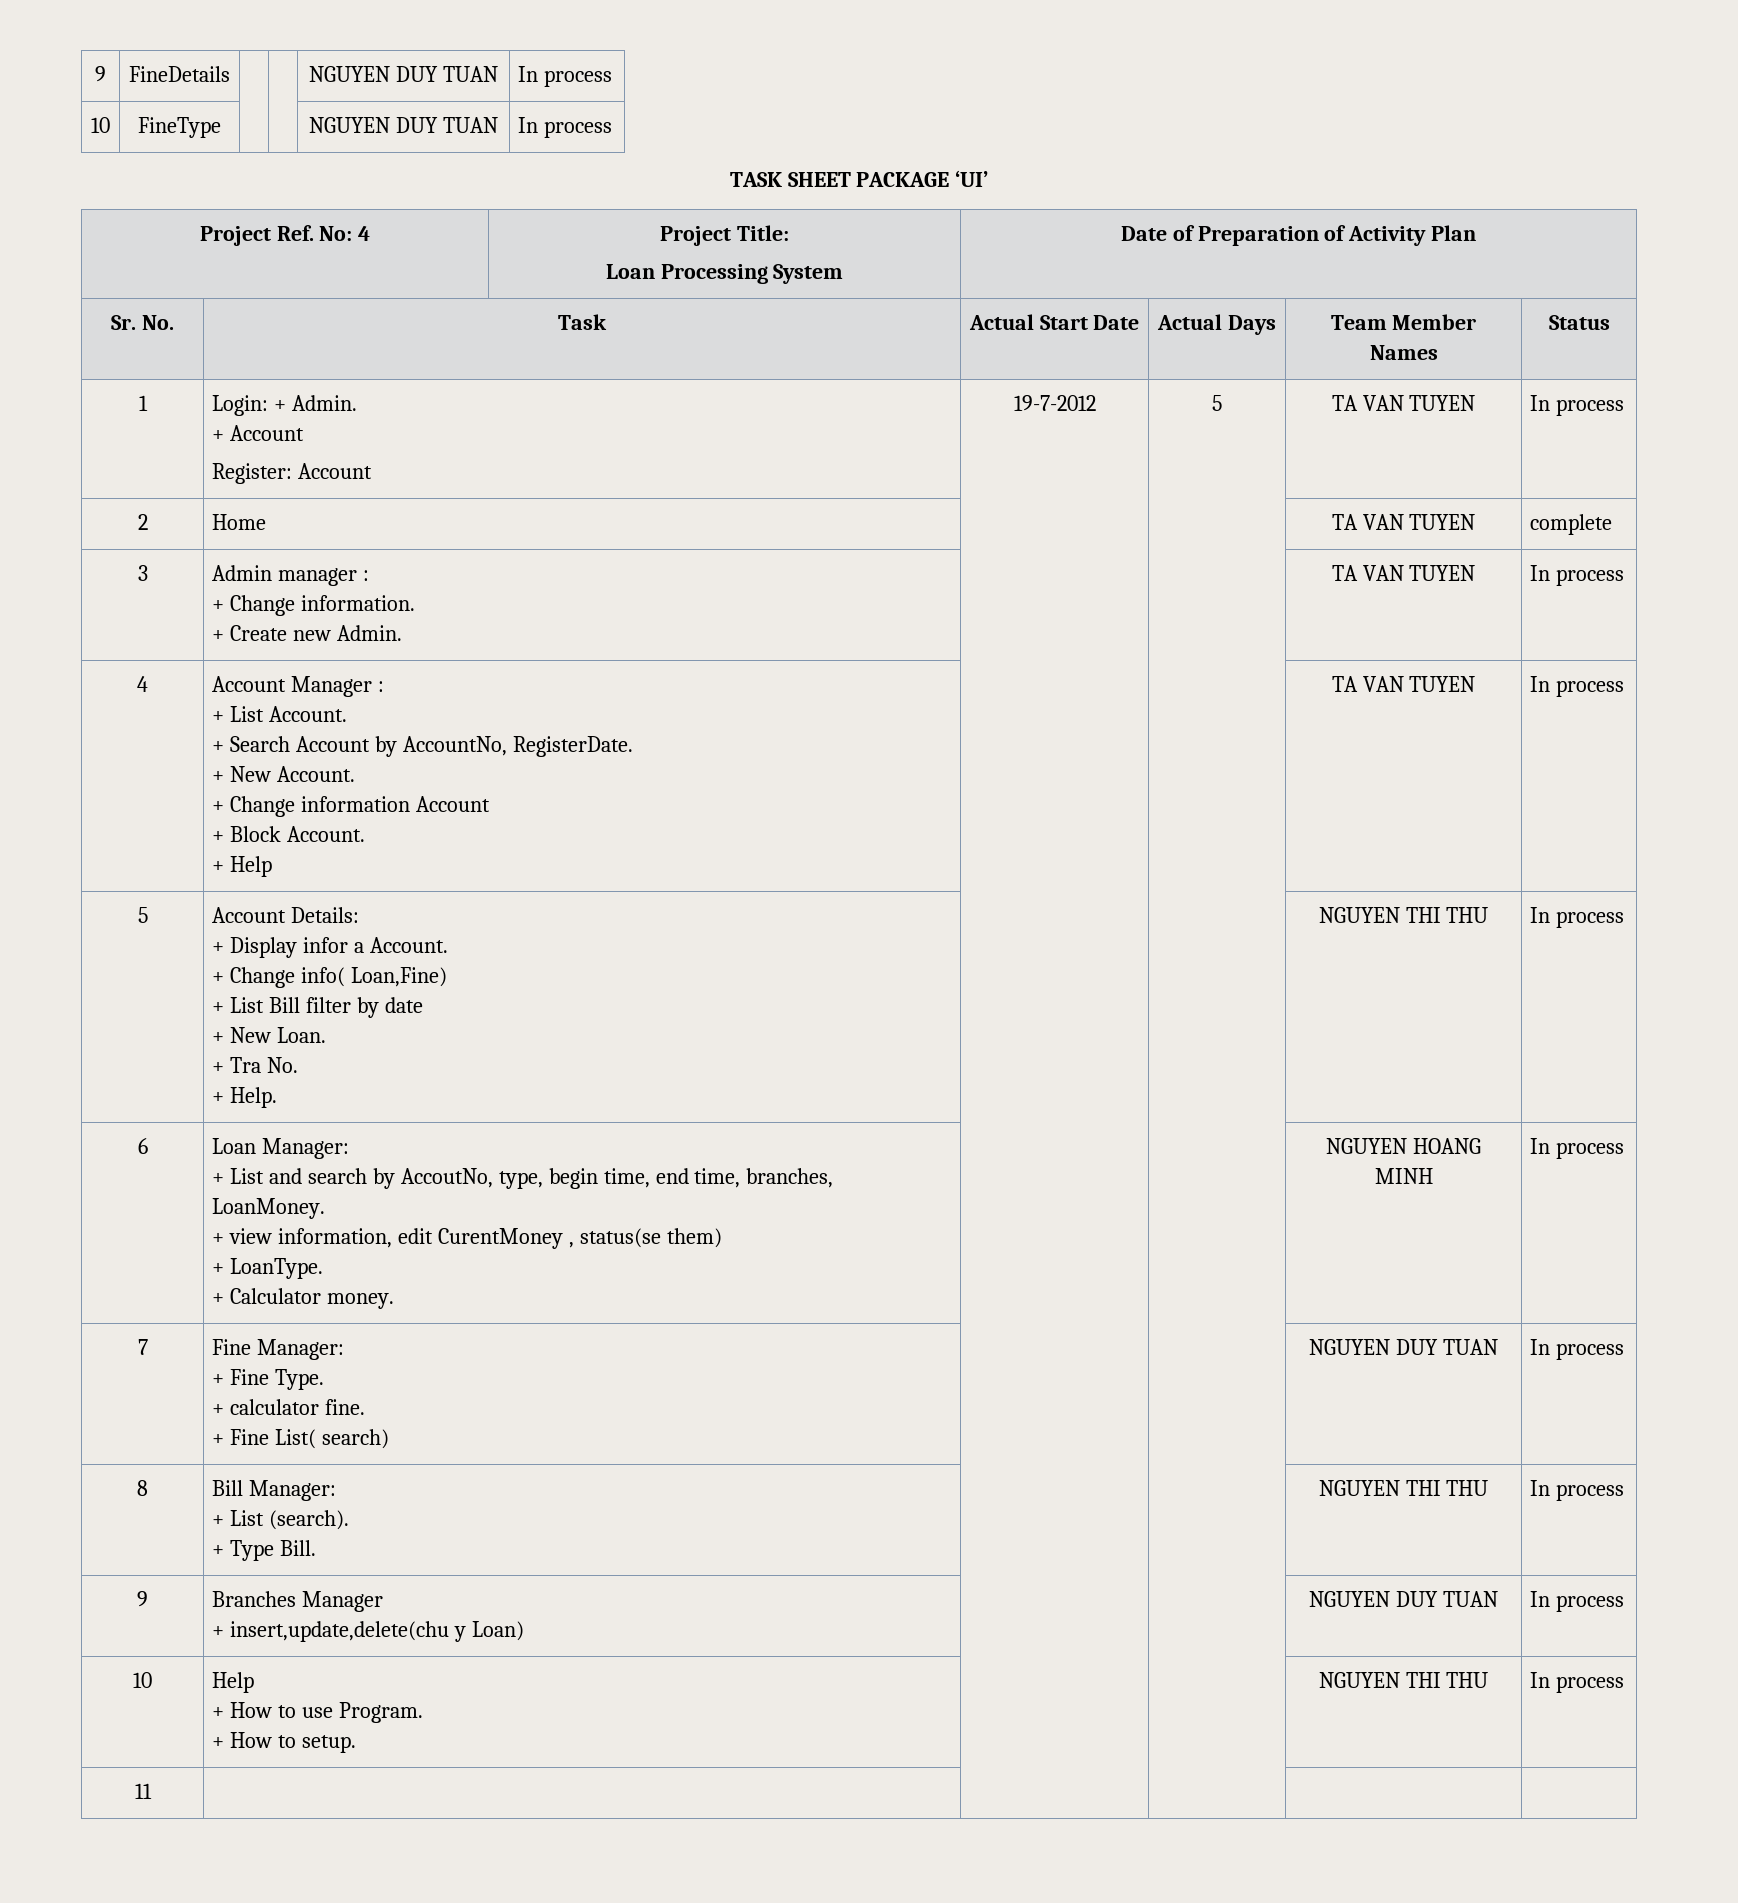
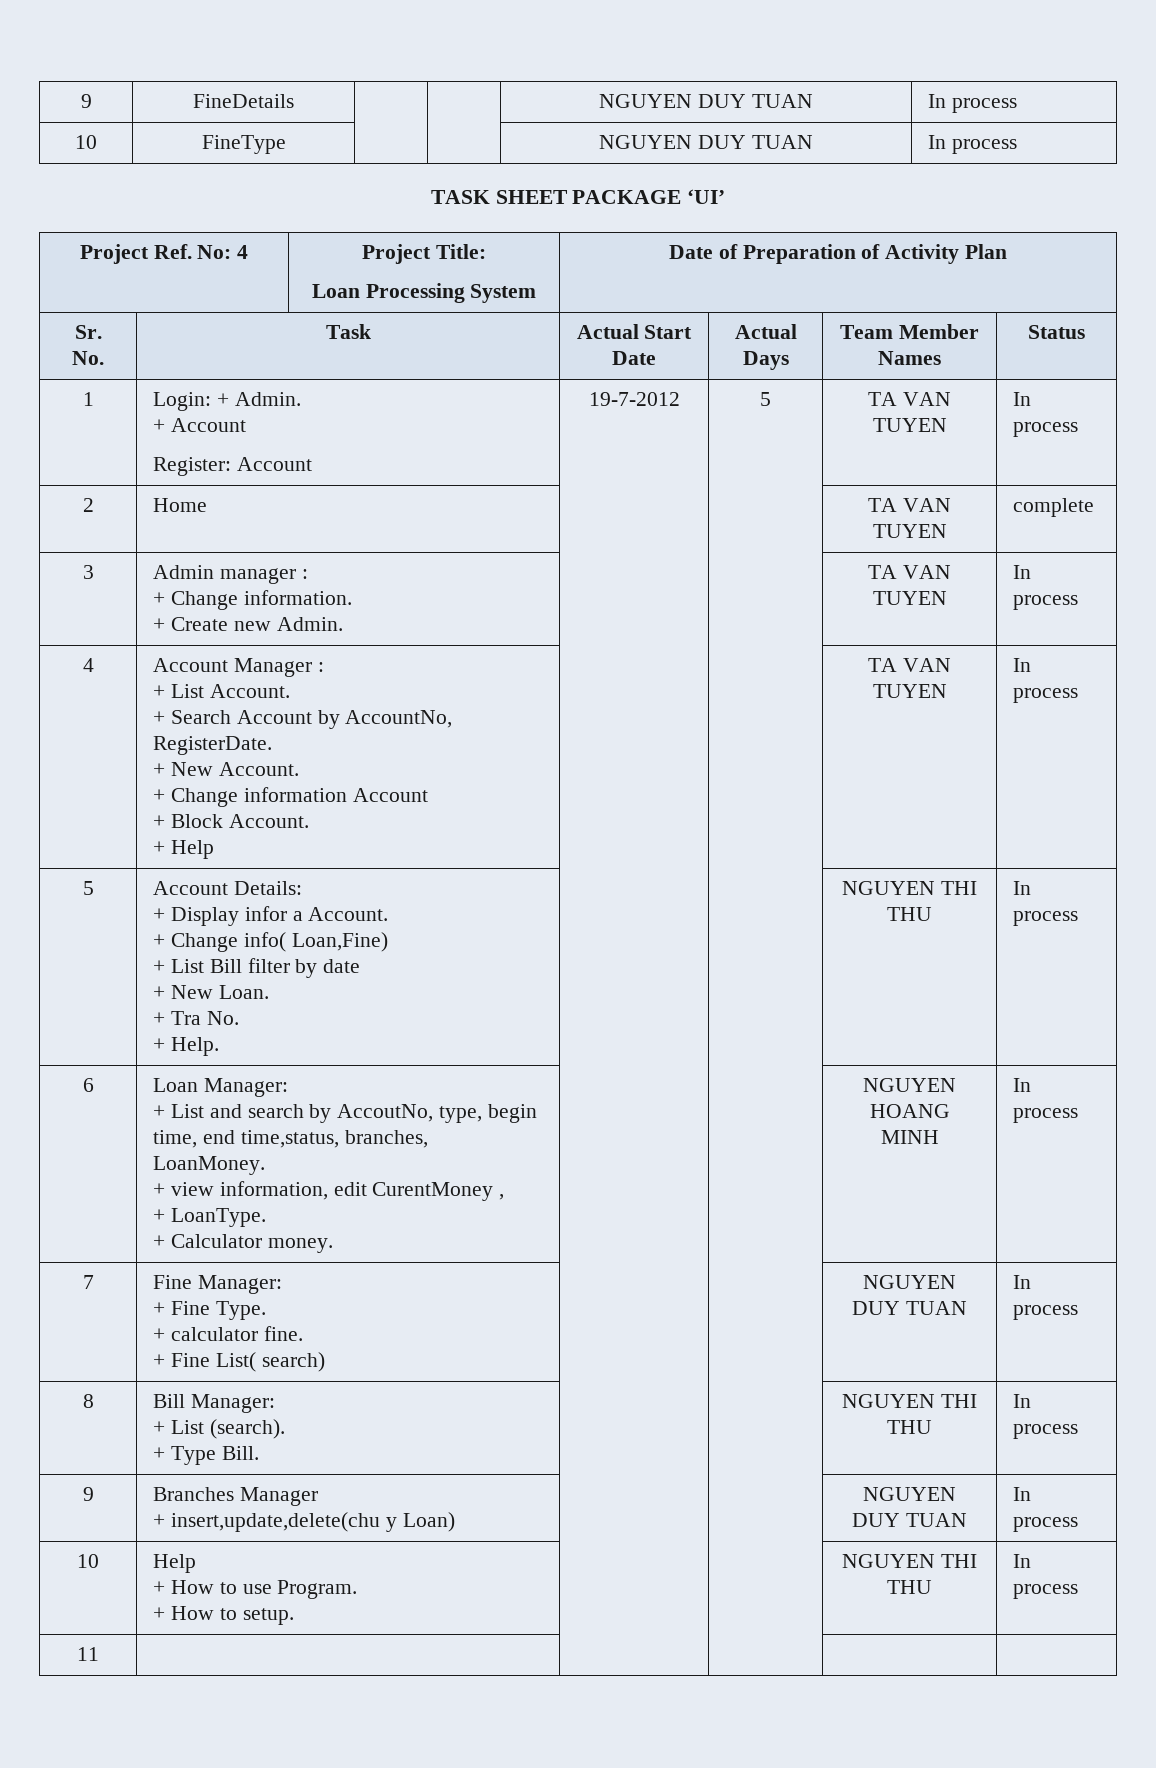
[694,1168,741,1188] time, -> [240,1130,339,1148] time,status,
[579,1228,722,1248] status(se them) -> (505, 1197) none

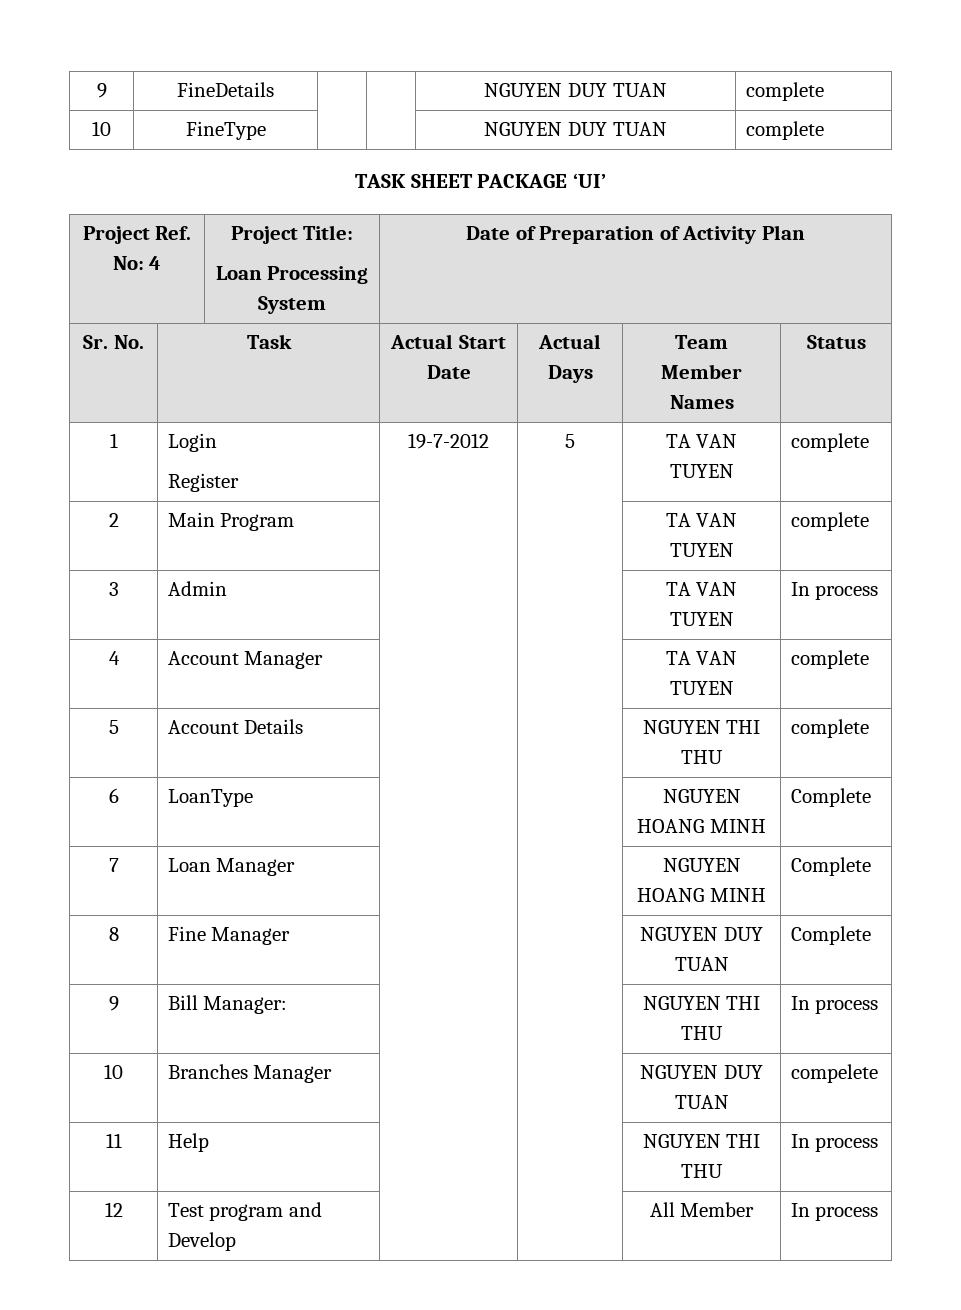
[928,94,1017,113] In process -> [745,82,824,101] complete
[928,135,1017,154] In process -> [745,121,824,140] complete
[153,392,301,411] [153,418,246,432] [153,457,312,476] Login: + Admin. // + Account // Register: Account -> [167,433,217,452] [167,473,239,492] Login // Register
[1013,392,1032,406] [1013,422,1079,437] In process -> [790,433,869,452] complete
[153,498,208,512] Home -> [167,512,295,531] Main Program
[219,568,308,584] [153,590,352,610] [153,617,343,631] manager : // + Change information. // + Create new Admin. -> (227, 588) none
[317,662,324,672] [153,684,290,698] [153,710,453,729] [153,736,273,755] [153,762,299,776] [153,787,428,807] [153,814,309,828] [153,840,214,859] [868,658,951,672] [872,684,947,698] [1013,658,1032,672] [1013,688,1079,703] : // + List Account. // + Search Account by AccountNo, RegisterDate. // + New Account. // + Change information Account // + Block Account. // + Help | | | TA VAN TUYEN | In process -> [665,651,738,665] [669,681,734,695] [790,650,869,669] | | | TA VAN TUYEN | complete
[233,881,302,895] [153,906,389,926] [153,932,388,952] [153,958,361,978] [153,985,269,999] [153,1011,239,1025] [153,1037,219,1056] [842,881,977,895] [887,907,932,921] [1013,881,1032,895] [1013,911,1079,926] [82,1078,94,1092] [153,1078,288,1097] [153,1104,537,1123] [153,1130,428,1148] [153,1156,266,1175] [153,1181,505,1201] [153,1208,266,1227] [153,1234,333,1253] [863,1078,956,1092] [869,1104,950,1118] [880,1130,939,1144] [1013,1078,1032,1092] [1013,1108,1079,1123] [82,1275,94,1289] [153,1275,282,1294] [153,1301,266,1320] [153,1326,303,1341] [153,1352,325,1372] [863,1275,956,1289] [852,1301,967,1315] [1013,1275,1032,1289] [1013,1305,1079,1320] [82,1394,94,1408] [153,1394,275,1413] [153,1419,285,1439] [153,1446,259,1465] [842,1394,977,1408] [887,1420,932,1434] [1013,1394,1032,1408] [1013,1424,1079,1439] [82,1487,94,1501] [153,1487,318,1506] [153,1512,455,1532] [863,1487,956,1501] [852,1513,967,1527] [1013,1487,1032,1501] [1013,1517,1079,1532] [77,1554,99,1568] [153,1554,197,1573] [153,1580,358,1599] [153,1606,294,1625] [842,1554,977,1568] [887,1580,932,1594] [1013,1554,1032,1568] [1013,1584,1079,1599] [77,1647,99,1661] Details: // + Display infor a Account. // + Change info( Loan,Fine) // + List Bill filter by date // + New Loan. // + Tra No. // + Help. | | | NGUYEN THI THU | In process // 6 | Loan Manager: // + List and search by AccoutNo, type, begin time, end time,status, branches, LoanMoney. // + view information, edit CurentMoney , // + LoanType. // + Calculator money. | | | NGUYEN HOANG MINH | In process // 7 | Fine Manager: // + Fine Type. // + calculator fine. // + Fine List( search) | | | NGUYEN DUY TUAN | In process // 8 | Bill Manager: // + List (search). // + Type Bill. | | | NGUYEN THI THU | In process // 9 | Branches Manager // + insert,update,delete(chu y Loan) | | | NGUYEN DUY TUAN | In process // 10 | Help // + How to use Program. // + How to setup. | | | NGUYEN THI THU | In process // 11 | | | | | -> [244,719,304,734] [642,720,761,734] [681,750,723,764] [790,719,869,738] [108,788,119,803] [167,789,253,807] [662,789,741,803] [637,819,766,833] [790,788,871,807] [108,858,119,872] [167,858,296,876] [662,858,741,872] [637,888,766,902] [790,857,871,876] [108,927,119,941] [167,926,291,945] [640,927,763,941] [674,957,729,971] [790,926,871,945] [108,996,119,1011] [167,995,288,1014] [642,996,761,1010] [681,1026,723,1040] [790,996,879,1014] [104,1064,123,1079] [167,1064,333,1083] [640,1065,763,1079] [674,1095,729,1109] [790,1064,878,1083] [105,1133,122,1148] [167,1133,209,1152] [642,1134,761,1148] [681,1164,723,1178] [790,1134,879,1152] [104,1202,123,1217] [167,1202,322,1221] [167,1232,236,1251] [649,1202,755,1217] [790,1203,879,1221] Details | | | NGUYEN THI THU | complete // 6 | LoanType | | | NGUYEN HOANG MINH | Complete // 7 | Loan Manager | | | NGUYEN HOANG MINH | Complete // 8 | Fine Manager | | | NGUYEN DUY TUAN | Complete // 9 | Bill Manager: | | | NGUYEN THI THU | In process // 10 | Branches Manager | | | NGUYEN DUY TUAN | compelete // 11 | Help | | | NGUYEN THI THU | In process // 12 | Test program and Develop | | | All Member | In process

